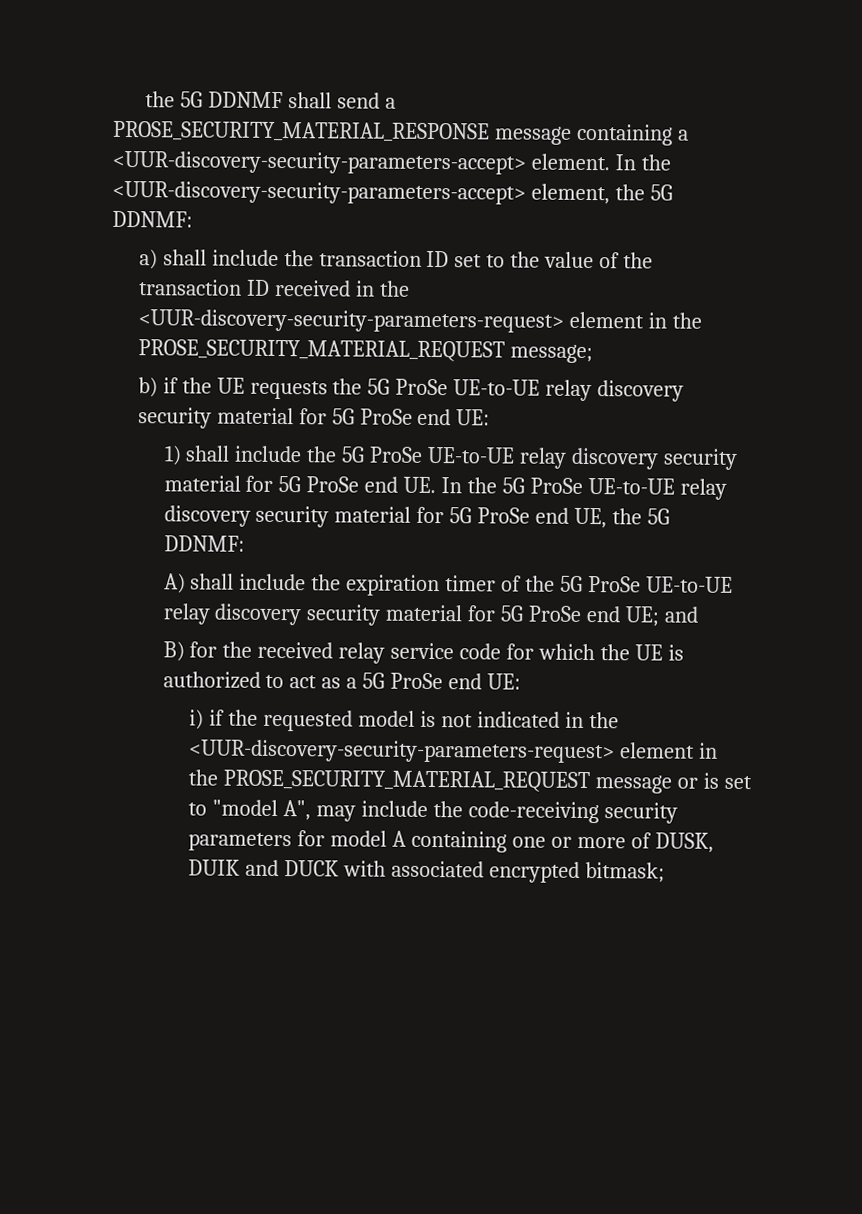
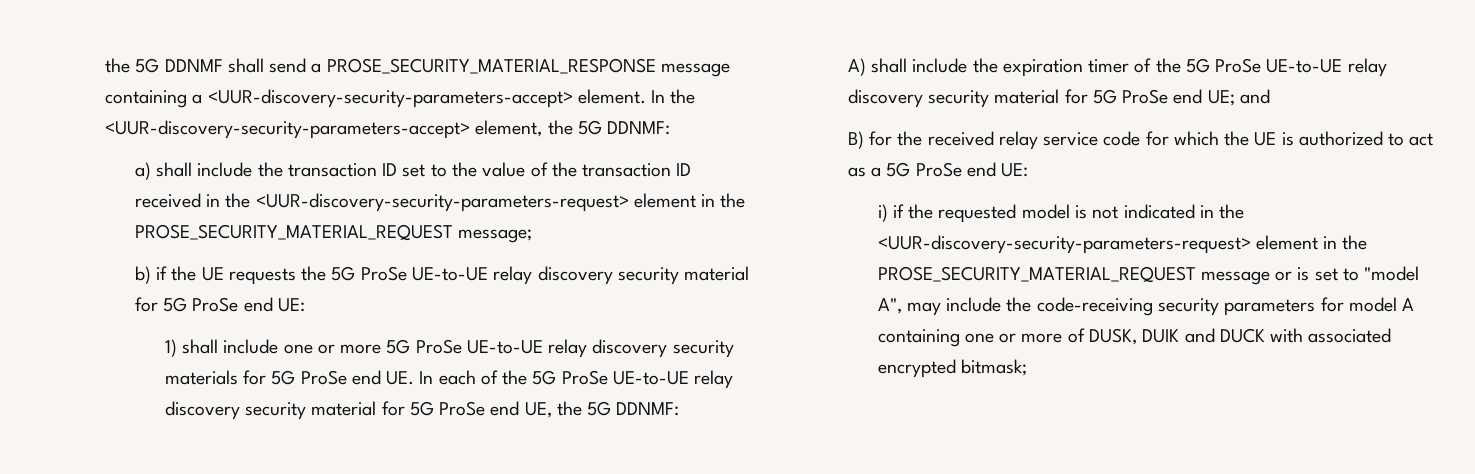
[306,446,738,470] [163,475,241,492] the 5G ProSe UE-to-UE relay discovery security material -> [283,339,734,358] [164,370,238,385] one or more 5G ProSe UE-to-UE relay discovery security materials
(463, 485) none -> [438,370,498,385] each of

